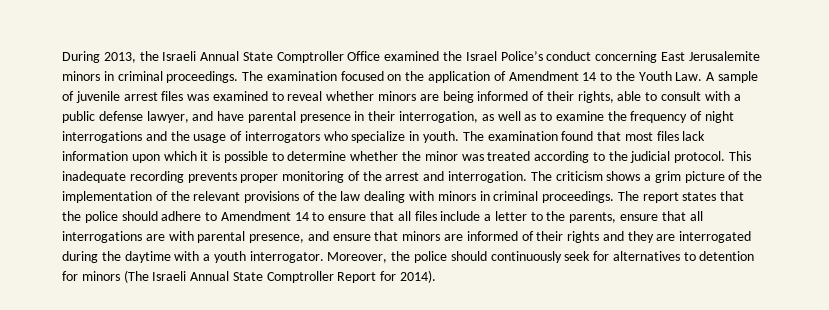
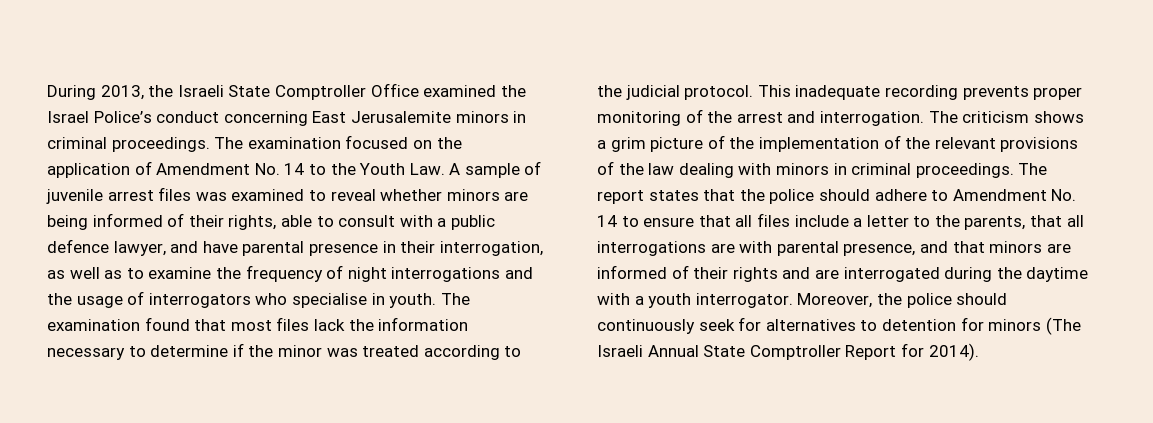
[200,51,240,61] Annual -> (224, 91) none
(579, 76) none -> [254,163,280,175] No.
[98,111,143,121] defense -> [47,239,109,253] defence
[351,131,406,143] specialize -> [291,293,367,308] specialise
[62,151,268,163] information upon which it is possible -> [348,317,469,331] [47,347,125,360] the information necessary
[350,151,399,161] whether -> [232,343,244,357] if
(291, 216) none -> [1051,189,1077,201] No.
[620,214,659,221] ensure -> (1026, 223) none
[332,234,371,241] ensure -> (948, 247) none
[627,231,654,243] they -> (811, 273) none

